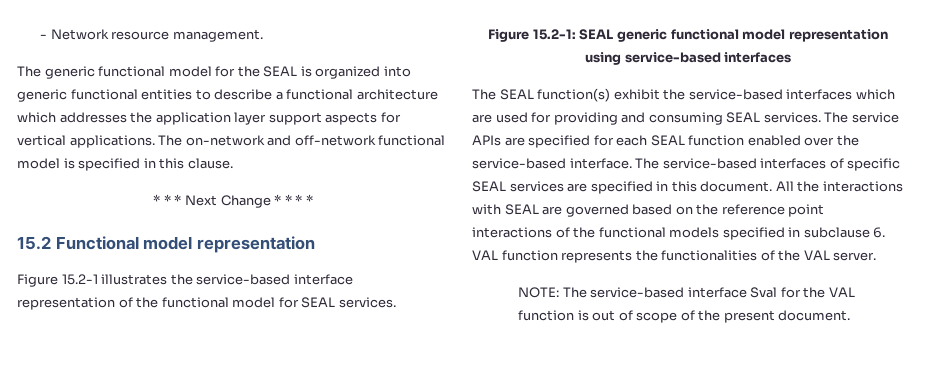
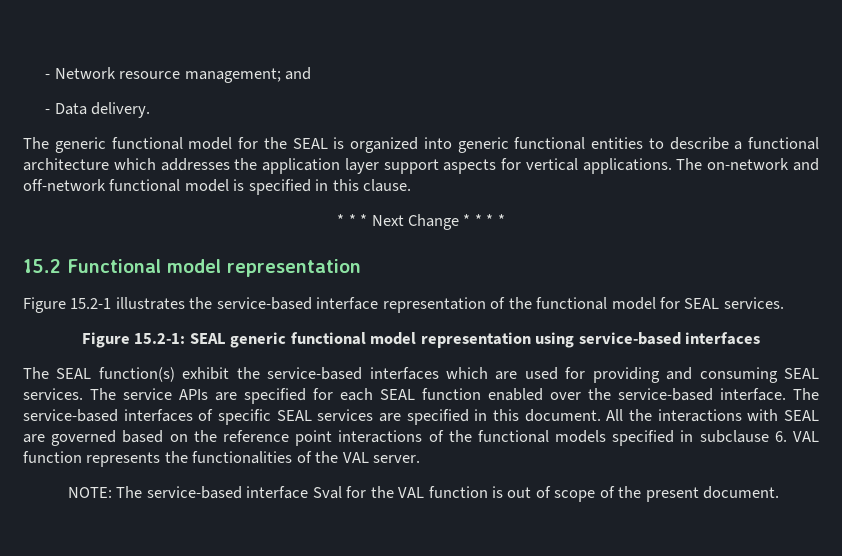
[172,29,263,42] management. -> [184,67,312,83] [45,102,151,118] management; and // - Data delivery.

